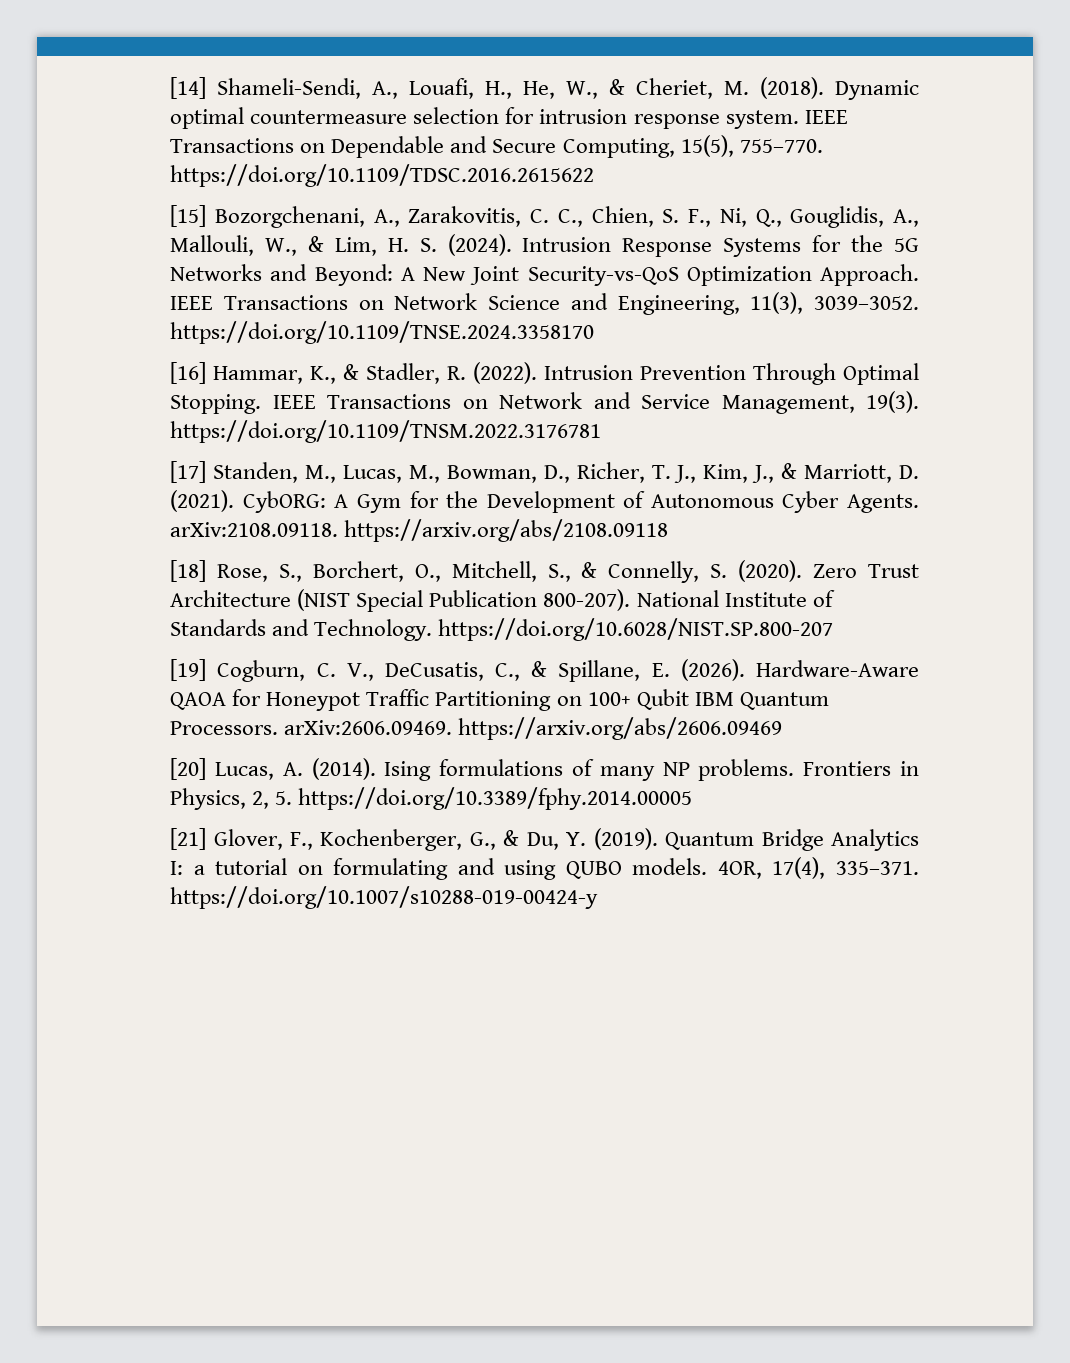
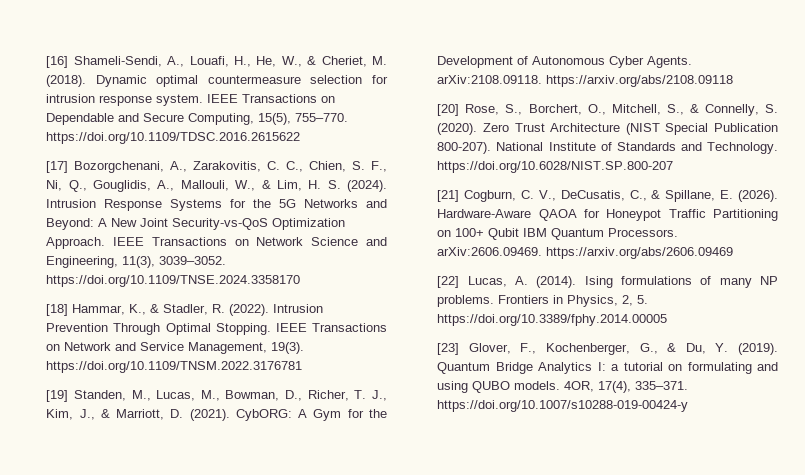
[170,77,207,99] [14] -> [46,56,69,68] [16]
[170,205,207,227] [15] -> [46,161,69,173] [17]
[170,362,207,384] [16] -> [46,304,69,316] [18]
[170,461,207,483] [17] -> [46,390,69,402] [19]
[170,560,207,582] [18] -> [437,104,460,116] [20]
[170,659,207,681] [19] -> [437,190,460,202] [21]
[170,758,207,780] [20] -> [437,276,460,288] [22]
[170,828,207,850] [21] -> [437,343,460,355] [23]

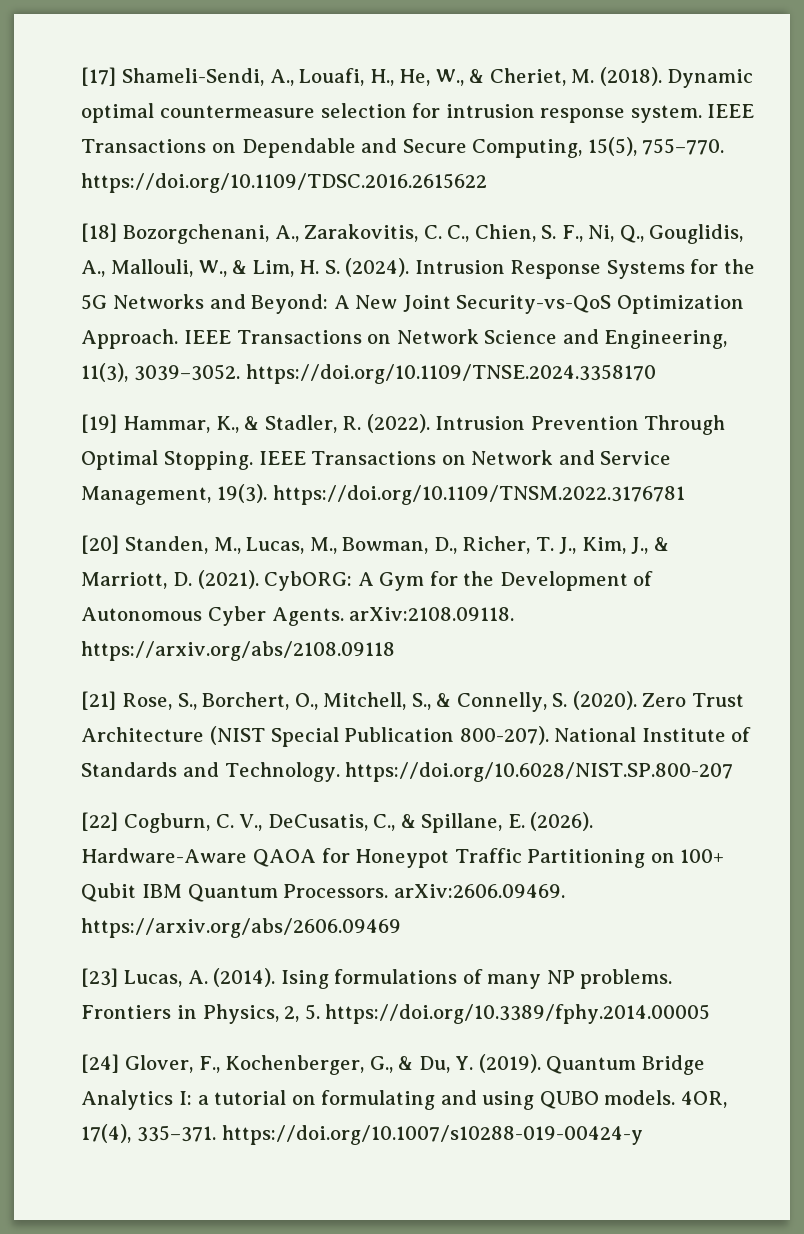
[46,56,69,68] [16] -> [81,67,117,86] [17]
[46,161,69,173] [17] -> [81,223,118,242] [18]
[46,304,69,316] [18] -> [81,414,118,433] [19]
[46,390,69,402] [19] -> [81,535,120,554] [20]
[437,104,460,116] [20] -> [81,691,117,710] [21]
[437,190,460,202] [21] -> [81,812,119,831] [22]
[437,276,460,288] [22] -> [81,968,119,987] [23]
[437,343,460,355] [23] -> [81,1054,120,1073] [24]

